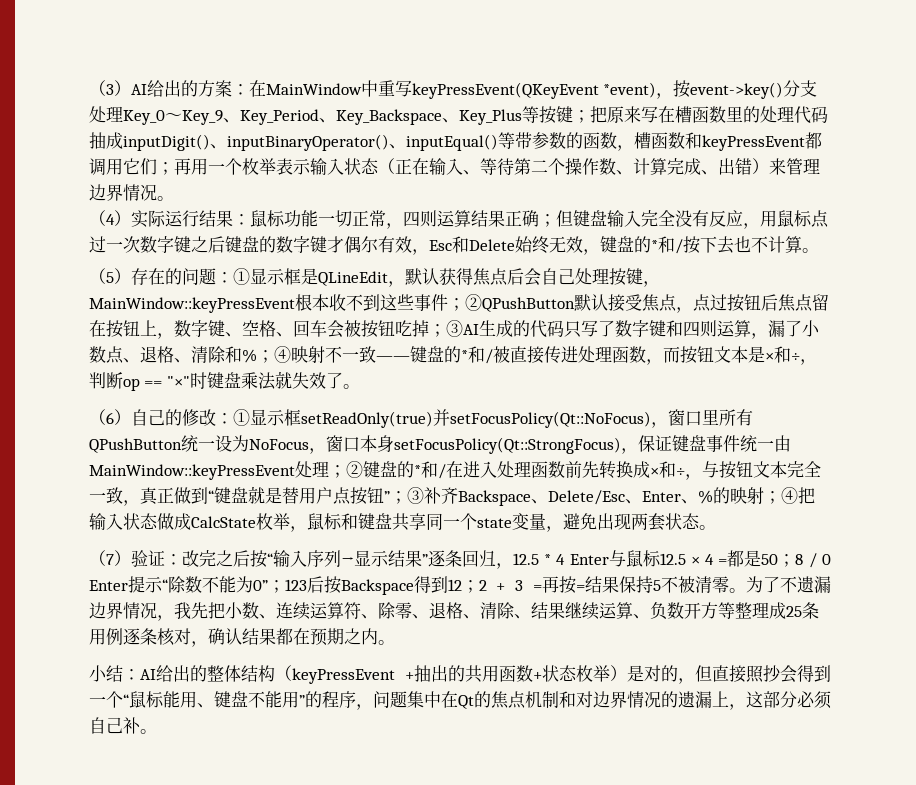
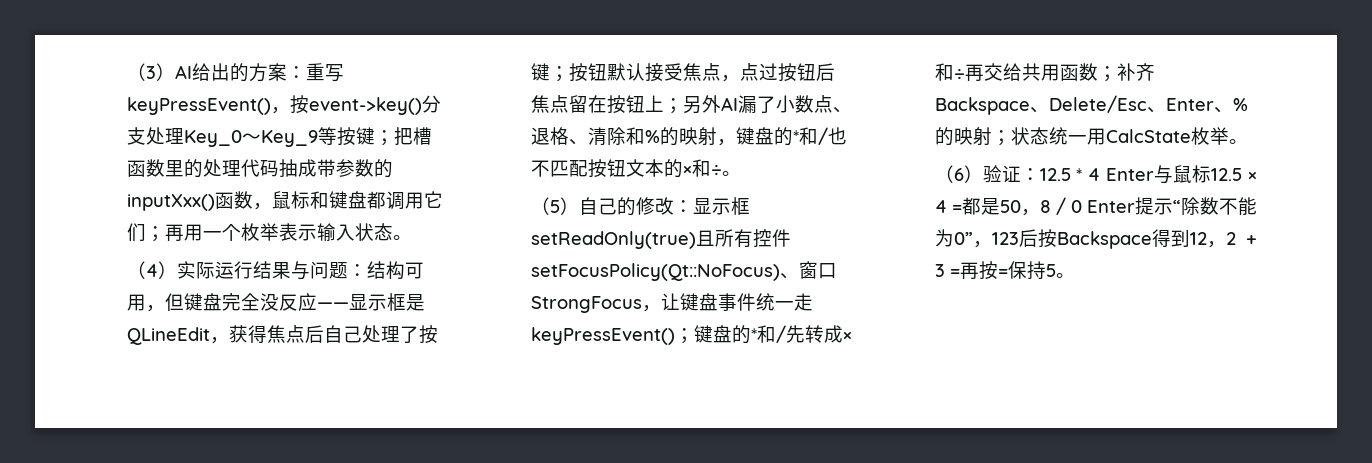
[248,80,657,99] 在MainWindow中重写keyPressEvent(QKeyEvent *event) -> [305,63,344,82] [126,97,271,115] 重写keyPressEvent()
[222,109,522,125] 、Key_Period、Key_Backspace、Key_Plus -> (318, 138) none
[606,106,675,123] 原来写在 -> (413, 136) none
[122,132,805,151] inputDigit()、inputBinaryOperator()、inputEqual()等带参数的函数，槽函数和keyPressEvent -> [316,159,393,178] [126,191,367,211] 带参数的inputXxx()函数，鼠标和键盘
[377,158,820,175] [88,184,157,201] （正在输入、等待第二个操作数、计算完成、出错）来管理边界情况 -> (393, 232) none
[232,210,829,229] [88,236,819,255] [88,268,250,285] ：鼠标功能一切正常，四则运算结果正确；但键盘输入完全没有反应，用鼠标点过一次数字键之后键盘的数字键才偶尔有效，Esc和Delete始终无效，键盘的*和/按下去也不计算。 // （5）存在的问题：① -> [290,261,424,280] [126,293,349,312] 与问题：结构可用，但键盘完全没反应——
[404,268,439,285] 默认 -> (229, 340) none
[523,268,541,286] 会 -> (324, 334) none
[608,268,660,287] [88,294,575,313] 按键，MainWindow::keyPressEvent根本收不到这些事件；②QPushButton -> [399,325,438,344] [530,63,607,82] 了按键；按钮
[156,320,768,339] ，数字键、空格、回车会被按钮吃掉；③AI生成的代码只写了数字键和四则运算， -> [663,95,738,114] ；另外AI
[256,346,817,365] [88,371,360,391] [88,409,114,425] ；④映射不一致——键盘的*和/被直接传进处理函数，而按钮文本是×和÷，判断op == "×"时键盘乘法就失效了。 // （6 -> [659,127,847,146] [530,159,741,178] [530,197,560,215] 的映射，键盘的*和/也不匹配按钮文本的×和÷。 // （5
[232,409,250,426] ① -> (693, 206) none
[432,409,753,428] [88,435,791,454] [88,461,821,480] [88,486,424,506] 并setFocusPolicy(Qt::NoFocus)，窗口里所有QPushButton统一设为NoFocus，窗口本身setFocusPolicy(Qt::StrongFocus)，保证键盘事件统一由MainWindow::keyPressEvent处理；②键盘的*和/在进入处理函数前先转换成×和÷，与按钮文本完全一致，真正做到“键盘就是替用户点按钮”；③ -> [695,229,791,248] [530,261,837,281] [530,293,813,313] [530,325,852,345] [934,63,1117,82] 且所有控件setFocusPolicy(Qt::NoFocus)、窗口StrongFocus，让键盘事件统一走keyPressEvent()；键盘的*和/先转成×和÷再交给共用函数；
[780,487,815,504] [88,513,716,532] [88,550,114,566] ④把输入状态做成CalcState枚举，鼠标和键盘共享同一个state变量，避免出现两套状态。 // （7 -> [1010,127,1248,145] [934,165,964,183] 状态统一用CalcState枚举。 // （6
[181,550,513,569] 改完之后按“输入序列→显示结果”逐条回归， -> (1040, 174) none
[778,554,796,567] ； -> [1020,209,1040,216] ，
[267,580,285,593] ； -> [972,241,992,248] ，
[461,580,479,593] ； -> [1206,241,1226,248] ，
[585,576,619,593] 结果 -> (1008, 273) none
[661,576,831,593] [88,602,819,621] [88,628,395,647] [88,665,831,684] [88,691,832,710] [88,717,140,734] 不被清零。为了不遗漏边界情况，我先把小数、连续运算符、除零、退格、清除、结果继续运算、负数开方等整理成25条用例逐条核对，确认结果都在预期之内。 // 小结：AI给出的整体结构（keyPressEvent +抽出的共用函数+状态枚举）是对的，但直接照抄会得到一个“鼠标能用、键盘不能用”的程序，问题集中在Qt的焦点机制和对边界情况的遗漏上，这部分必须自己补 -> (1056, 270) none

